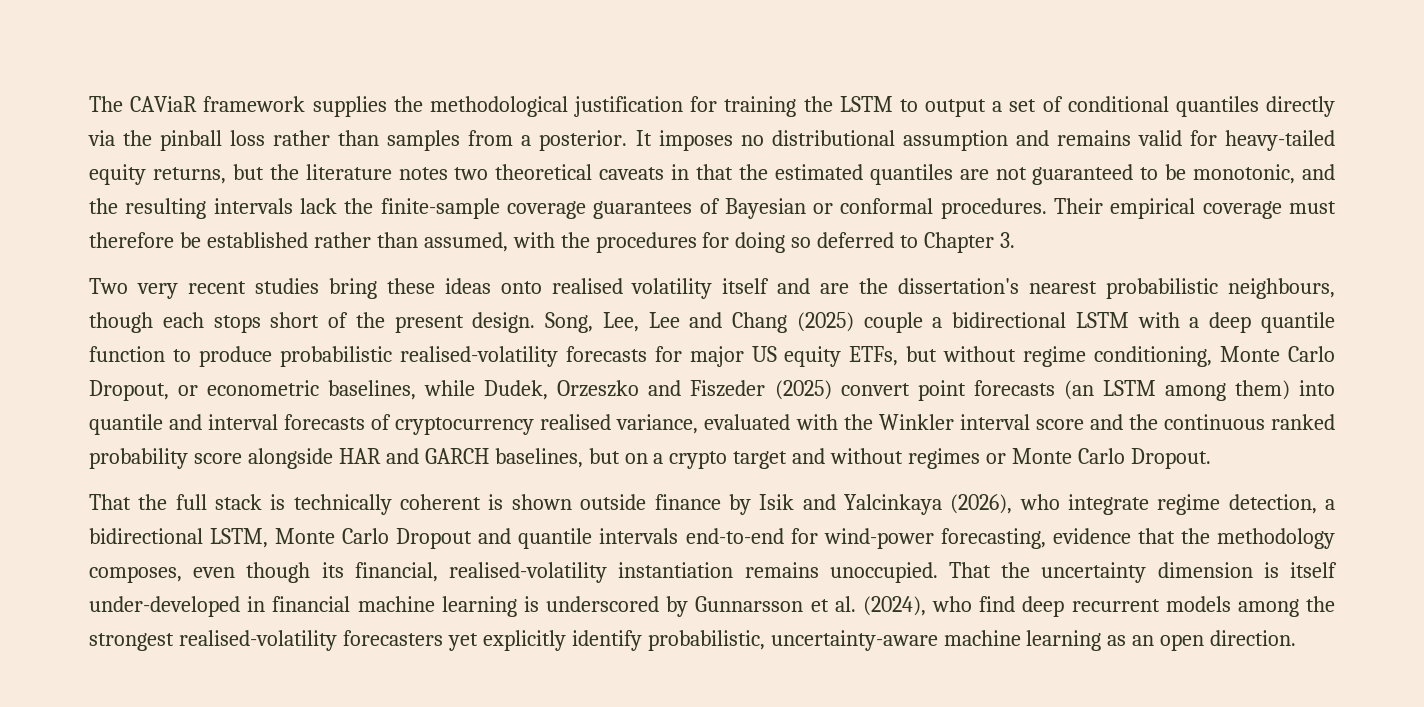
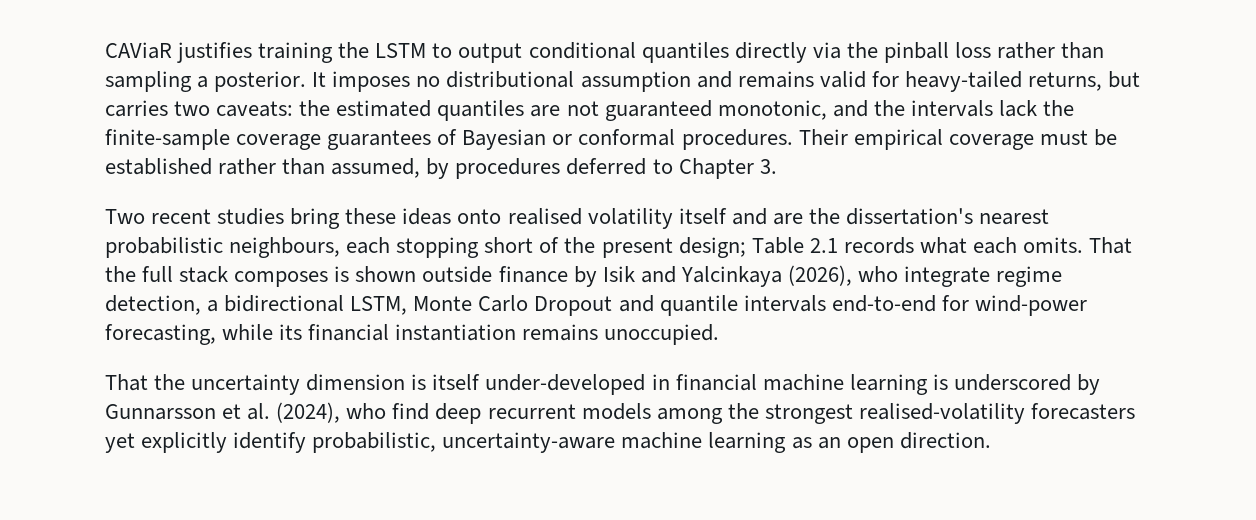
[89,96,718,117] The CAViaR framework supplies the methodological justification for -> [105,42,253,63] CAViaR justifies
[992,96,1063,112] a set of -> (523, 53) none
[387,130,514,151] samples from -> [105,71,192,92] sampling
[89,164,146,185] equity -> (1022, 81) none
[269,164,733,180] the literature notes two theoretical caveats in that -> [105,100,294,117] carries two caveats:
[1140,164,1187,180] to be -> (712, 110) none
[125,198,207,219] resulting -> (905, 108) none
[89,232,174,248] therefore -> (1088, 137) none
[512,232,812,253] with the procedures for doing so -> [426,158,561,179] by procedures
[136,283,178,299] very -> (145, 216) none
[89,312,261,333] though each stops -> [346,237,480,258] each stopping
[472,312,1336,333] [89,346,1335,367] [89,380,1335,401] [89,414,1335,435] [89,448,1211,469] design. Song, Lee, Lee and Chang (2025) couple a bidirectional LSTM with a deep quantile function to produce probabilistic realised-volatility forecasts for major US equity ETFs, but without regime conditioning, Monte Carlo Dropout, or econometric baselines, while Dudek, Orzeszko and Fiszeder (2025) convert point forecasts (an LSTM among them) into quantile and interval forecasts of cryptocurrency realised variance, evaluated with the Winkler interval score and the continuous ranked probability score alongside HAR and GARCH baselines, but on a crypto target and without regimes or Monte Carlo Dropout. // -> [678,237,1084,258] design; Table 2.1 records what each omits.
[270,494,482,515] is technically coherent -> [234,271,329,287] composes
[1052,528,1335,549] [89,562,608,583] evidence that the methodology composes, even though its financial, realised-volatility -> [222,324,390,341] while its financial
(938, 572) none -> (720, 334) //

